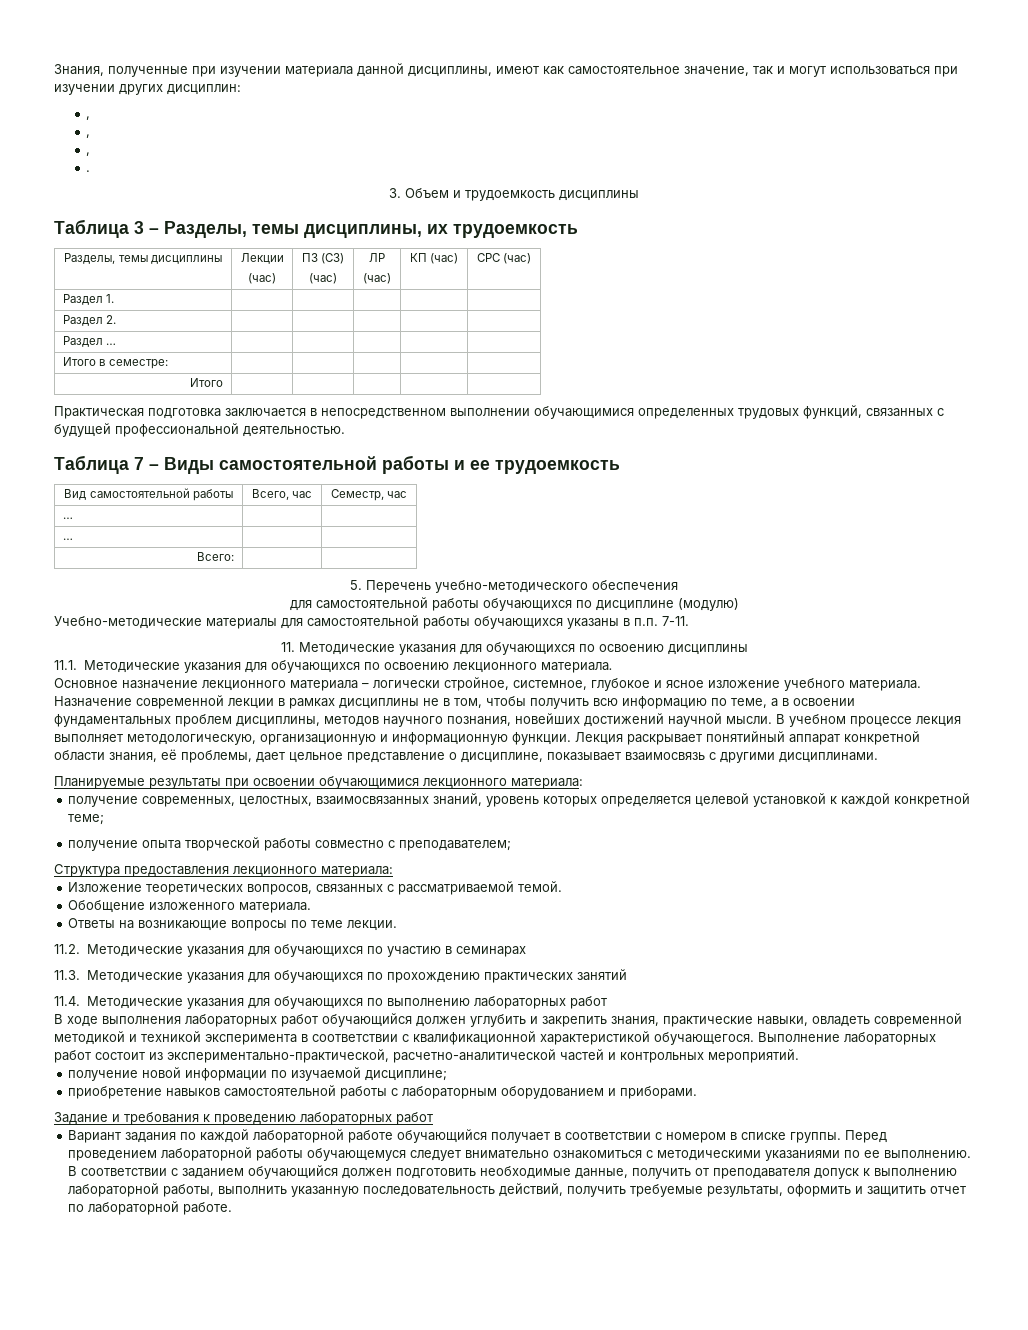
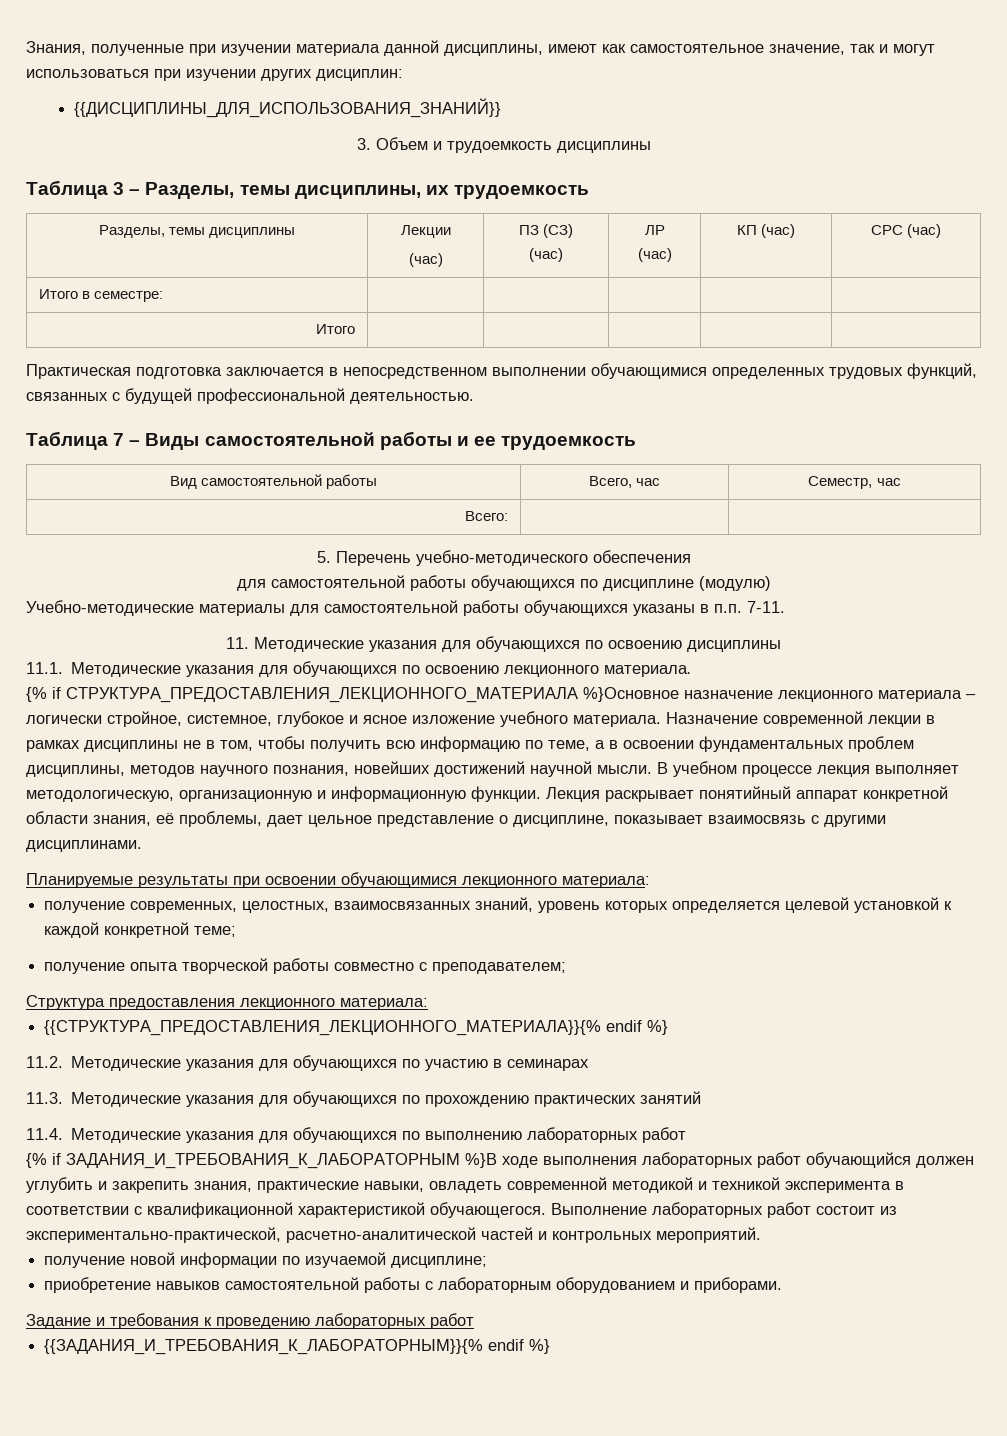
[86,116,91,120] [86,134,91,138] [86,152,91,156] [86,170,91,172] , // , // , // . -> [73,98,501,118] {{ДИСЦИПЛИНЫ_ДЛЯ_ИСПОЛЬЗОВАНИЯ_ЗНАНИЙ}}
[62,294,114,305] [62,315,116,326] [62,336,116,347] // Раздел 1. | | | | | // Раздел 2. | | | | | // Раздел … | | | | | -> (942, 231) none
[62,517,73,519] [62,538,73,540] // … | | // … | | -> (901, 482) none
[54,678,118,688] Основное -> [26,687,679,703] {% if СТРУКТУРА_ПРЕДОСТАВЛЕНИЯ_ЛЕКЦИОННОГО_МАТЕРИАЛА %}Основное
[68,881,563,895] [68,900,312,913] [68,918,398,931] Изложение теоретических вопросов, связанных с рассматриваемой темой. // Обобщение изложенного материала. // Ответы на возникающие вопросы по теме лекции. -> [44,1020,669,1036] {{СТРУКТУРА_ПРЕДОСТАВЛЕНИЯ_ЛЕКЦИОННОГО_МАТЕРИАЛА}}{% endif %}
[54,1014,63,1024] В -> [26,1153,497,1169] {% if ЗАДАНИЯ_И_ТРЕБОВАНИЯ_К_ЛАБОРАТОРНЫМ %}В
[68,1129,888,1143] [68,1147,972,1161] [68,1165,958,1179] [68,1183,967,1197] [68,1201,233,1215] Вариант задания по каждой лабораторной работе обучающийся получает в соответствии с номером в списке группы. Перед проведением лабораторной работы обучающемуся следует внимательно ознакомиться с методическими указаниями по ее выполнению. В соответствии с заданием обучающийся должен подготовить необходимые данные, получить от преподавателя допуск к выполнению лабораторной работы, выполнить указанную последовательность действий, получить требуемые результаты, оформить и защитить отчет по лабораторной работе. -> [44,1339,551,1355] {{ЗАДАНИЯ_И_ТРЕБОВАНИЯ_К_ЛАБОРАТОРНЫМ}}{% endif %}

